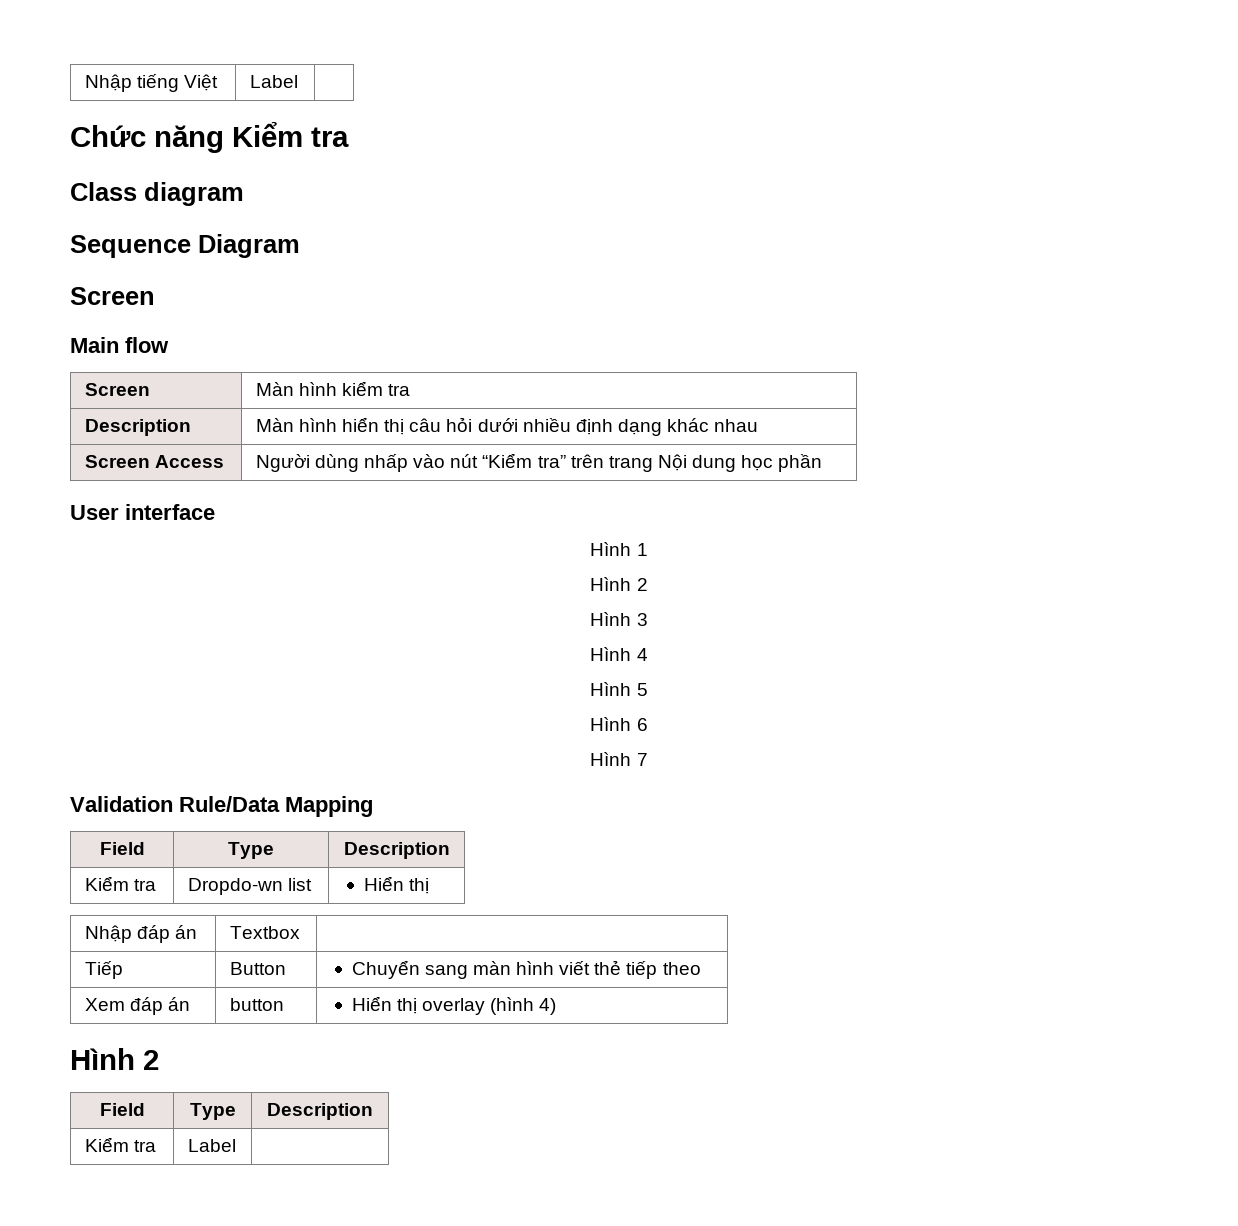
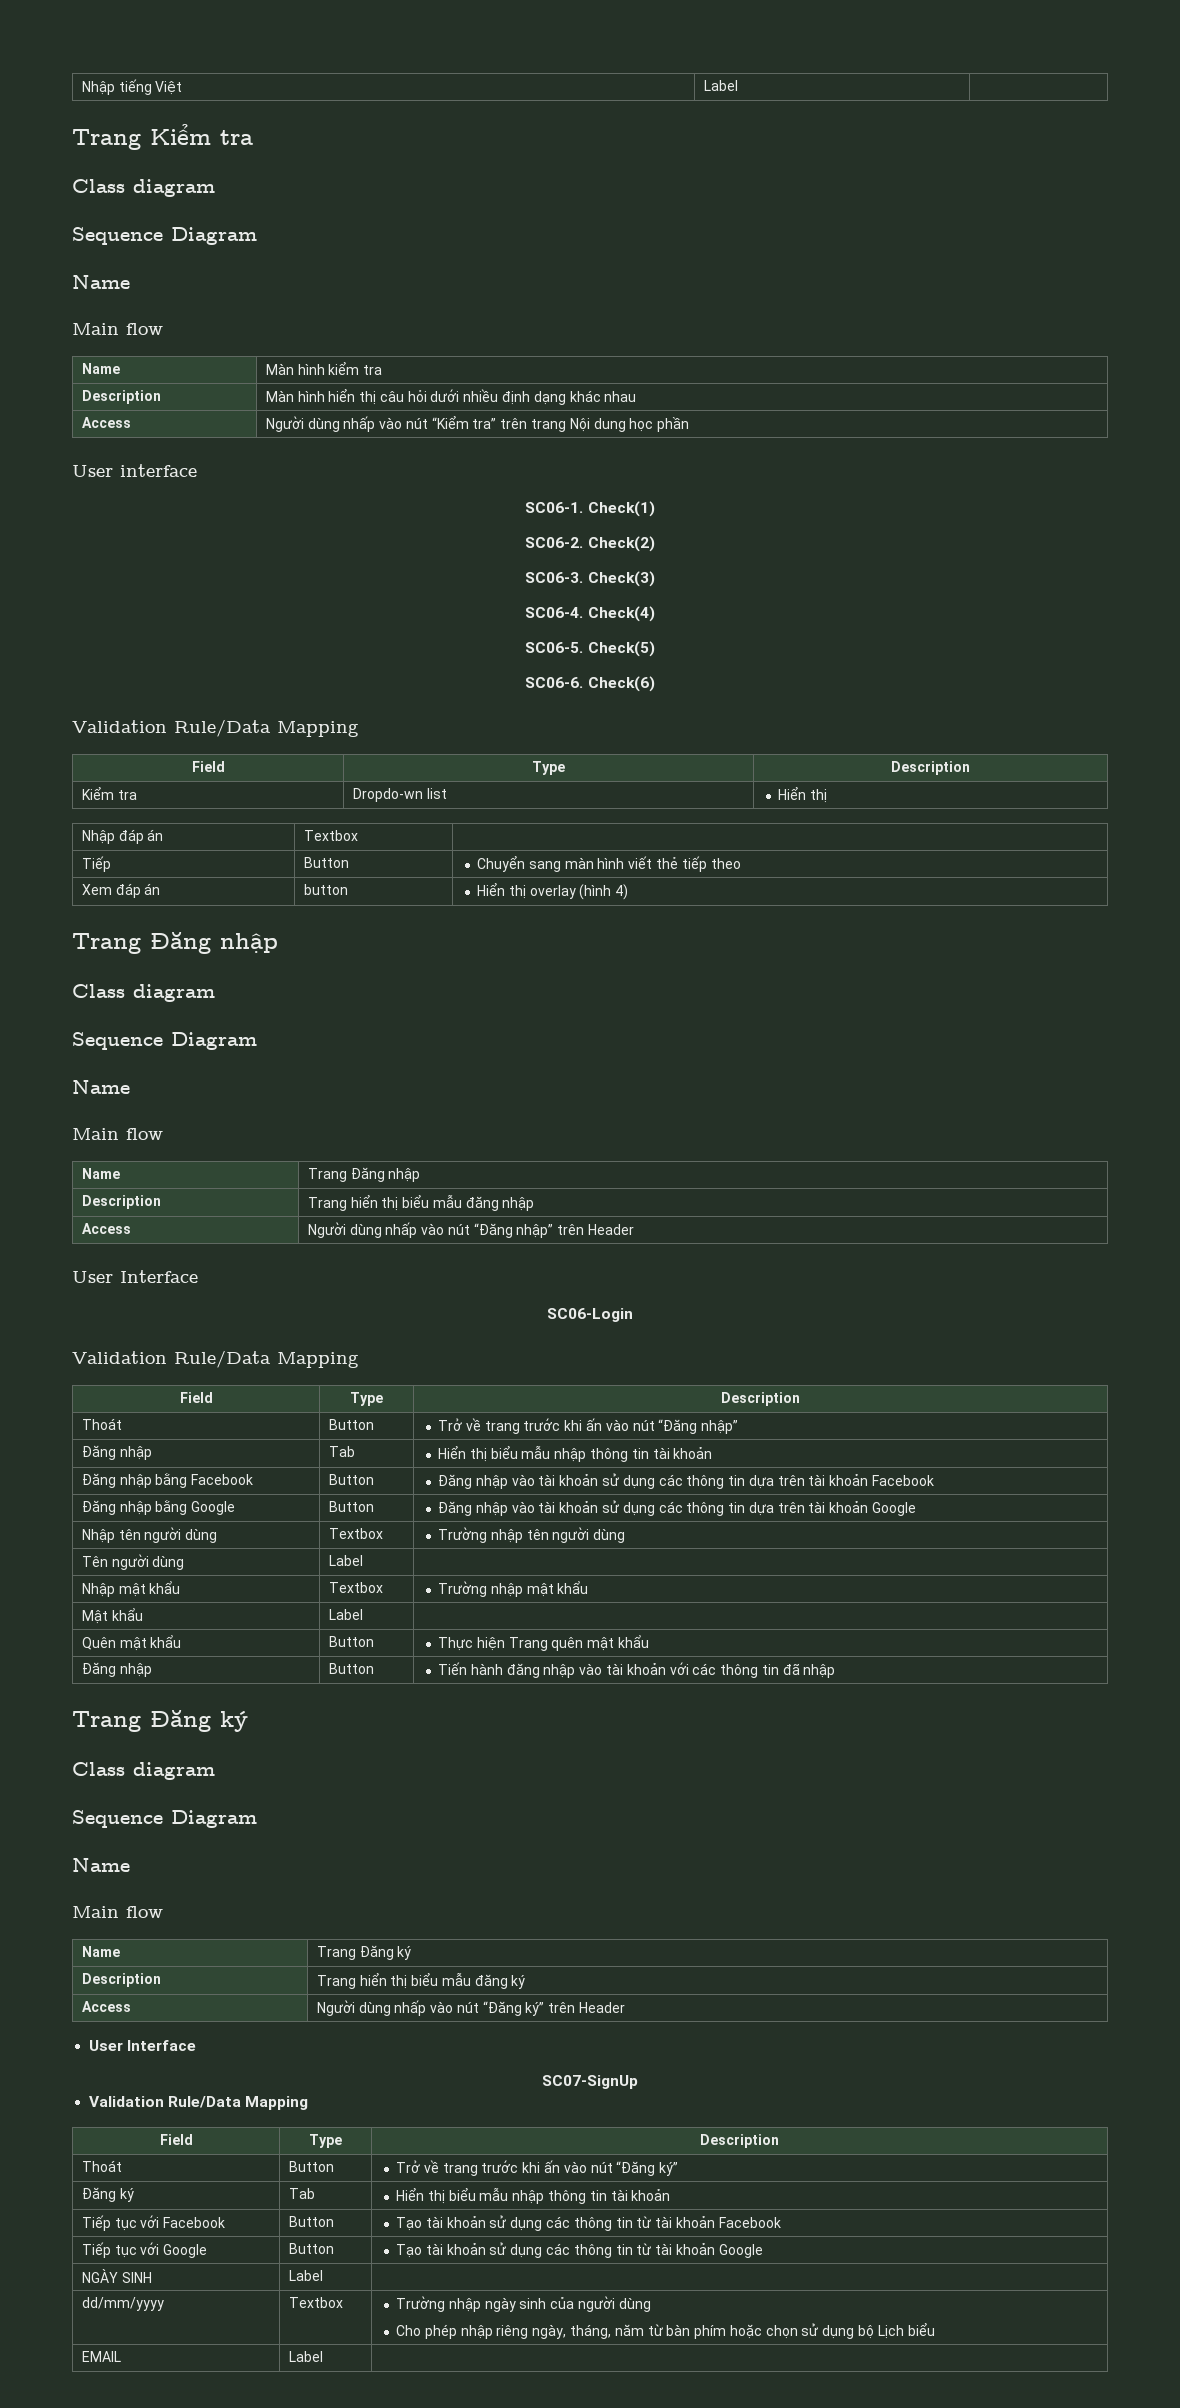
[70,125,224,153] Chức năng -> [72,129,141,150] Trang
[70,287,155,305] [70,337,169,353] [84,383,150,396] Screen // Main flow // Screen -> [72,275,130,289] [72,323,163,335] [81,363,120,374] Name // Main flow // Name
[84,455,150,468] Screen -> (637, 396) none
[590,542,648,556] [590,577,648,591] [590,612,648,626] [590,647,648,661] [590,682,648,696] [590,717,648,731] [590,752,648,766] Hình 1 // Hình 2 // Hình 3 // Hình 4 // Hình 5 // Hình 6 // Hình 7 -> [525,501,655,517] [525,536,655,552] [525,571,655,587] [525,606,655,622] [525,641,655,657] [525,676,655,692] SC06-1. Check(1) // SC06-2. Check(2) // SC06-3. Check(3) // SC06-4. Check(4) // SC06-5. Check(5) // SC06-6. Check(6)
[70,1048,159,1070] [99,1103,145,1116] [189,1103,236,1120] [267,1103,373,1120] [84,1137,156,1152] Hình 2 // Field | Type | Description // Kiểm tra -> [72,932,278,954] [72,984,215,1002] [72,1032,257,1050] [72,1080,130,1094] [72,1128,163,1140] [81,1168,120,1179] [307,1167,421,1182] [81,1195,161,1209] [307,1194,535,1211] [81,1223,131,1234] [307,1222,634,1238] [72,1270,198,1283] [547,1308,633,1322] [72,1350,359,1368] [179,1392,213,1403] [350,1392,383,1406] [721,1392,800,1406] [81,1418,122,1430] [328,1419,374,1430] [438,1418,739,1434] [81,1445,152,1460] [328,1446,355,1457] [438,1445,713,1462] [81,1473,254,1488] [328,1474,374,1485] [438,1473,935,1489] [81,1500,236,1515] [328,1501,374,1512] [438,1500,917,1516] [81,1527,218,1543] [328,1528,383,1539] [438,1527,626,1543] [81,1554,185,1570] [328,1555,363,1566] [81,1581,181,1597] [328,1582,383,1593] [438,1581,589,1597] [81,1608,143,1624] [328,1609,363,1620] [81,1635,182,1651] [328,1636,374,1647] [438,1635,650,1651] [81,1662,152,1677] [328,1663,374,1674] [438,1662,836,1678] [72,1710,248,1732] [72,1762,215,1780] [72,1810,257,1828] [72,1858,130,1872] [72,1906,163,1918] [81,1946,120,1957] [316,1945,412,1960] [81,1973,161,1987] [316,1972,526,1989] [81,2001,131,2012] [316,2000,625,2016] [89,2040,197,2051] [542,2075,638,2089] [89,2096,309,2110] [159,2134,193,2145] [309,2134,342,2148] [700,2134,779,2148] [81,2160,122,2172] [288,2161,334,2172] [396,2160,679,2176] [81,2187,134,2202] [288,2188,315,2199] [396,2187,671,2204] [81,2215,226,2231] [288,2216,334,2227] [396,2215,781,2231] [81,2242,208,2258] [288,2243,334,2254] [396,2242,763,2258] [81,2269,152,2283] [288,2270,323,2281] [81,2297,164,2311] [288,2297,343,2308] [396,2296,651,2312] [396,2323,935,2339] [81,2351,121,2362] Trang Đăng nhập // Class diagram // Sequence Diagram // Name // Main flow // Name | Trang Đăng nhập // Description | Trang hiển thị biểu mẫu đăng nhập // Access | Người dùng nhấp vào nút “Đăng nhập” trên Header // User Interface // SC06-Login // Validation Rule/Data Mapping // Field | Type | Description // Thoát | Button | Trở về trang trước khi ấn vào nút “Đăng nhập” // Đăng nhập | Tab | Hiển thị biểu mẫu nhập thông tin tài khoản // Đăng nhập bằng Facebook | Button | Đăng nhập vào tài khoản sử dụng các thông tin dựa trên tài khoản Facebook // Đăng nhập bằng Google | Button | Đăng nhập vào tài khoản sử dụng các thông tin dựa trên tài khoản Google // Nhập tên người dùng | Textbox | Trường nhập tên người dùng // Tên người dùng | Label | // Nhập mật khẩu | Textbox | Trường nhập mật khẩu // Mật khẩu | Label | // Quên mật khẩu | Button | Thực hiện Trang quên mật khẩu // Đăng nhập | Button | Tiến hành đăng nhập vào tài khoản với các thông tin đã nhập // Trang Đăng ký // Class diagram // Sequence Diagram // Name // Main flow // Name | Trang Đăng ký // Description | Trang hiển thị biểu mẫu đăng ký // Access | Người dùng nhấp vào nút “Đăng ký” trên Header // User Interface // SC07-SignUp // Validation Rule/Data Mapping // Field | Type | Description // Thoát | Button | Trở về trang trước khi ấn vào nút “Đăng ký” // Đăng ký | Tab | Hiển thị biểu mẫu nhập thông tin tài khoản // Tiếp tục với Facebook | Button | Tạo tài khoản sử dụng các thông tin từ tài khoản Facebook // Tiếp tục với Google | Button | Tạo tài khoản sử dụng các thông tin từ tài khoản Google // NGÀY SINH | Label | // dd/mm/yyyy | Textbox | Trường nhập ngày sinh của người dùng // Cho phép nhập riêng ngày, tháng, năm từ bàn phím hoặc chọn sử dụng bộ Lịch biểu // EMAIL

